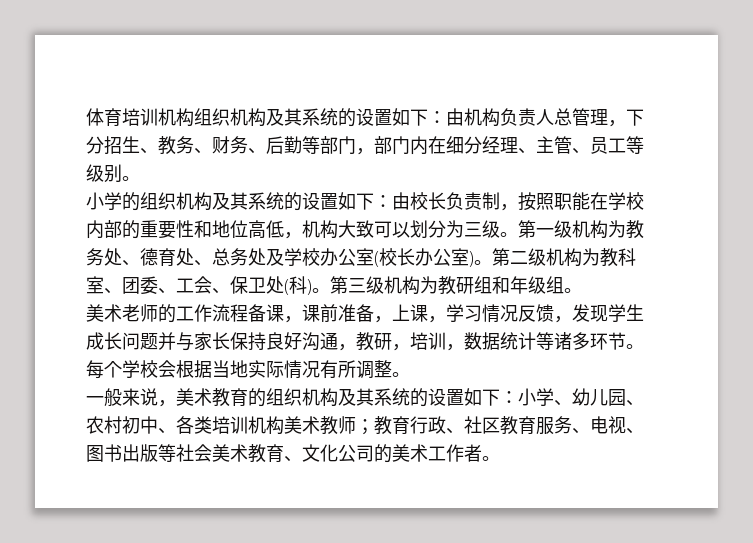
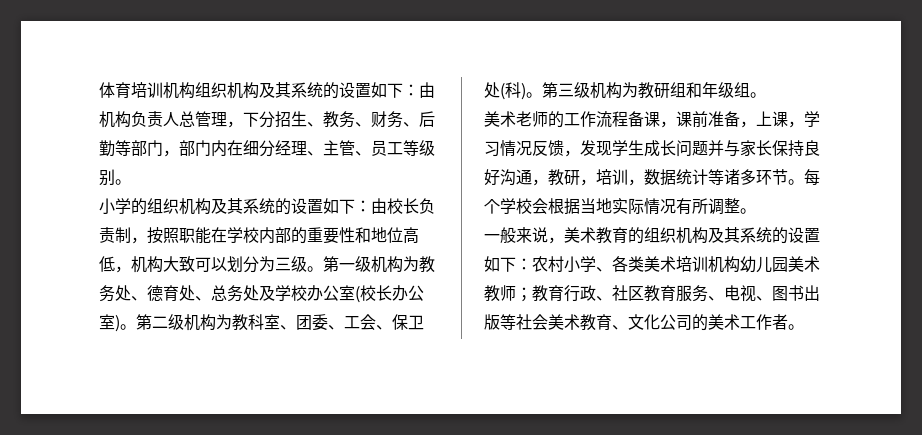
[518,388,644,406] [86,416,284,435] 小学、幼儿园、农村初中、各类培训机构 -> [532,256,788,273] 农村小学、各类美术培训机构幼儿园

